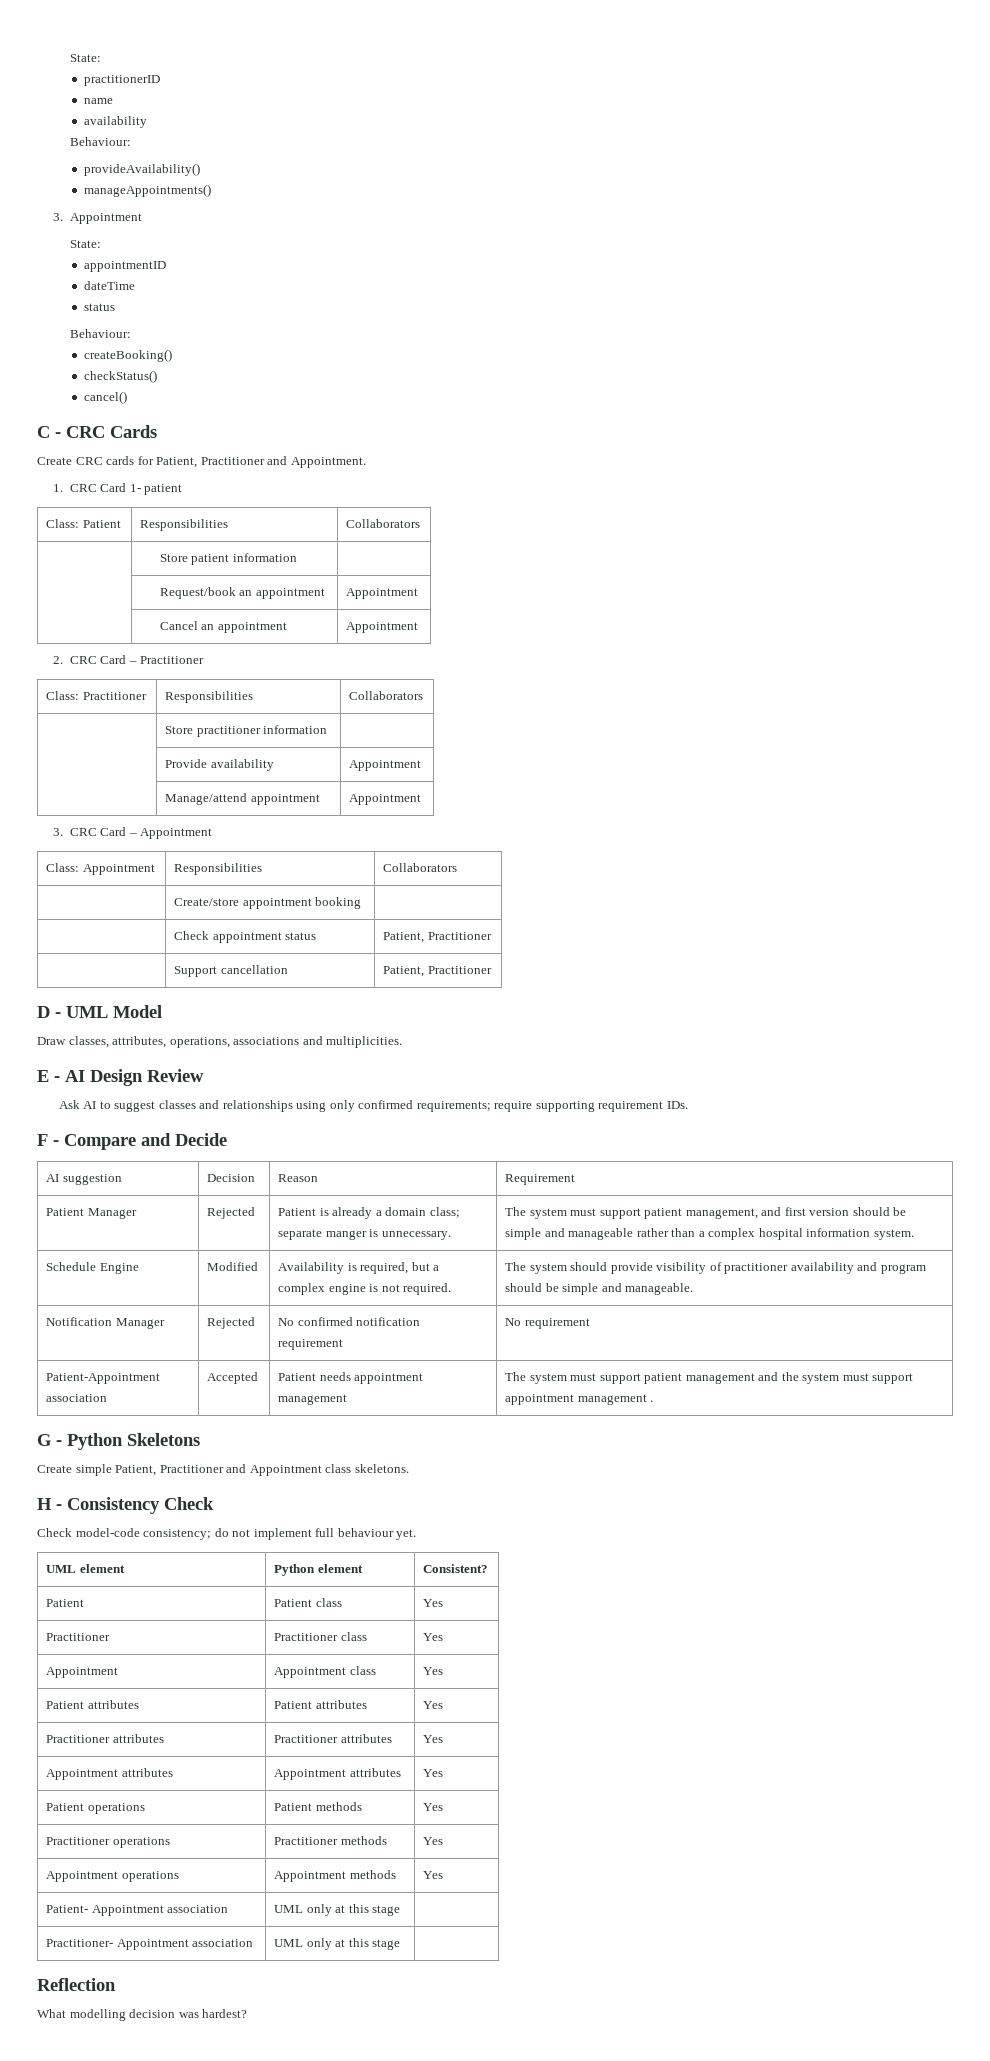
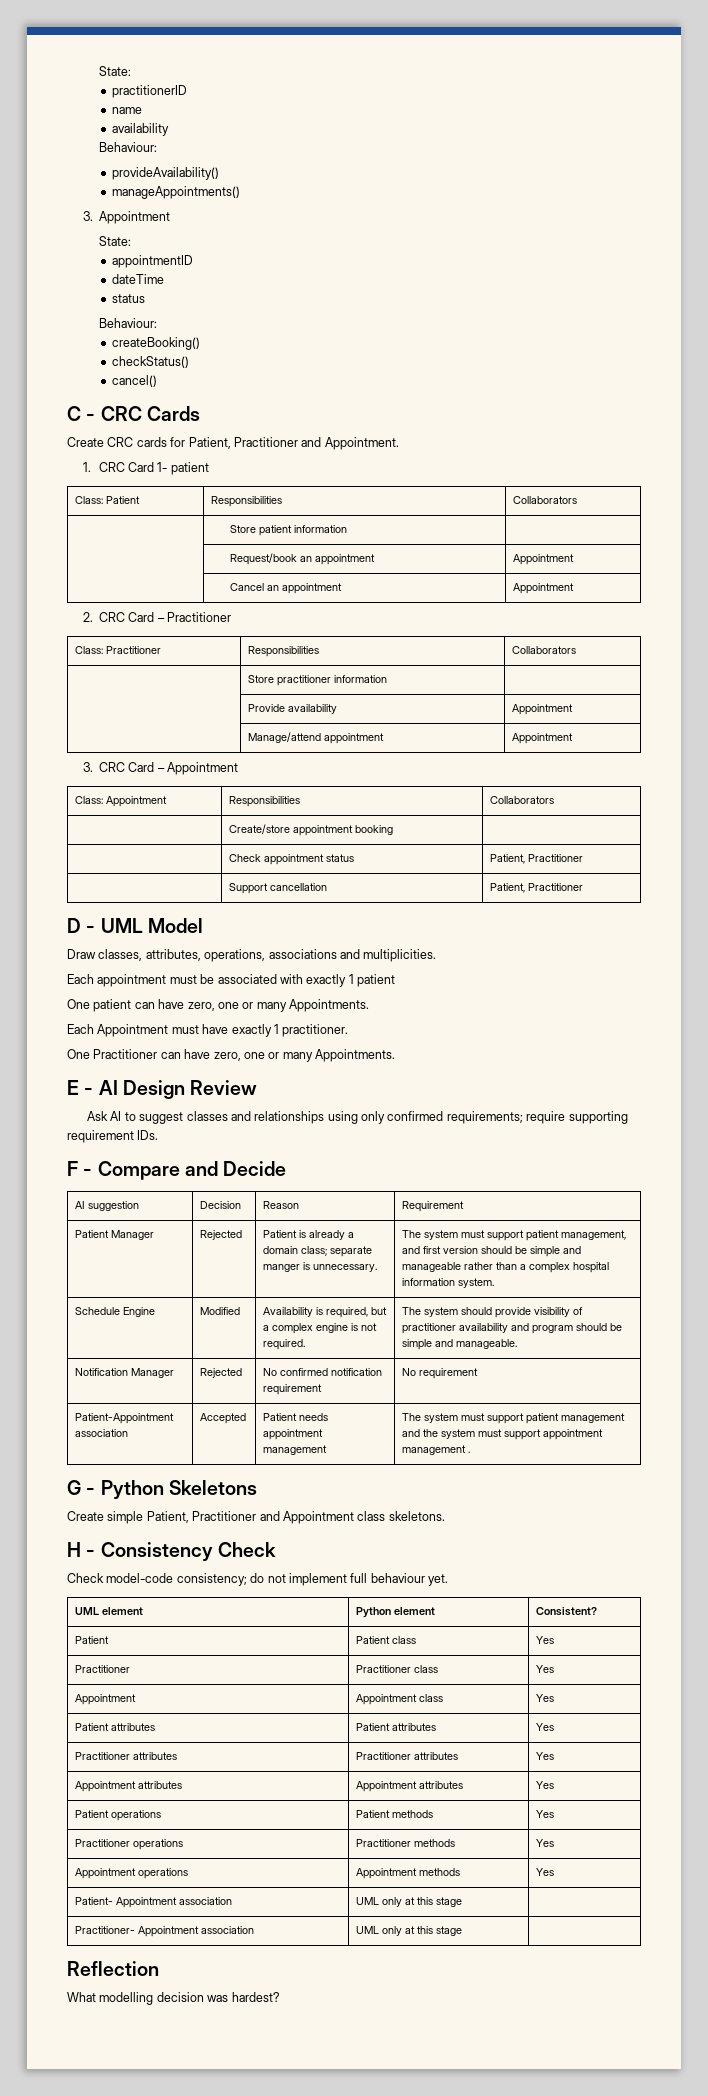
(403, 1042) none -> [67,974,395,987] [67,999,369,1012] [67,1024,349,1037] [67,1049,395,1062] // Each appointment must be associated with exactly 1 patient // One patient can have zero, one or many Appointments. // Each Appointment must have exactly 1 practitioner. // One Practitioner can have zero, one or many Appointments.

